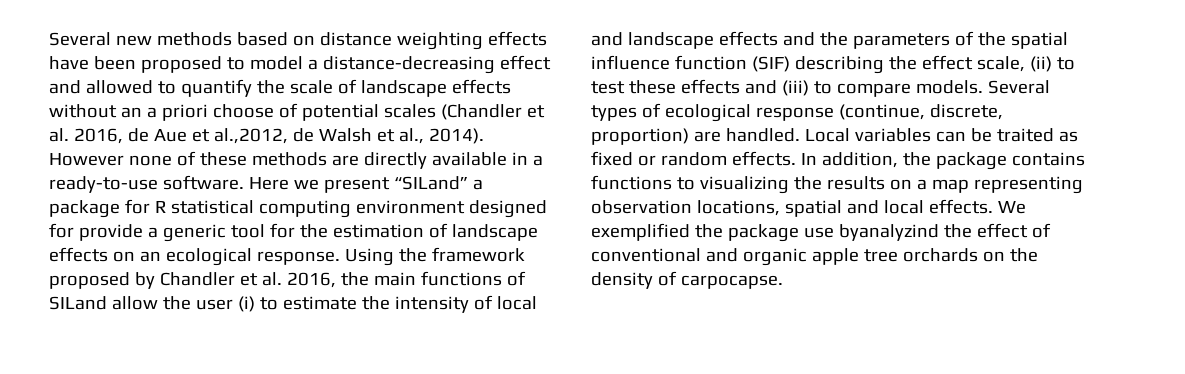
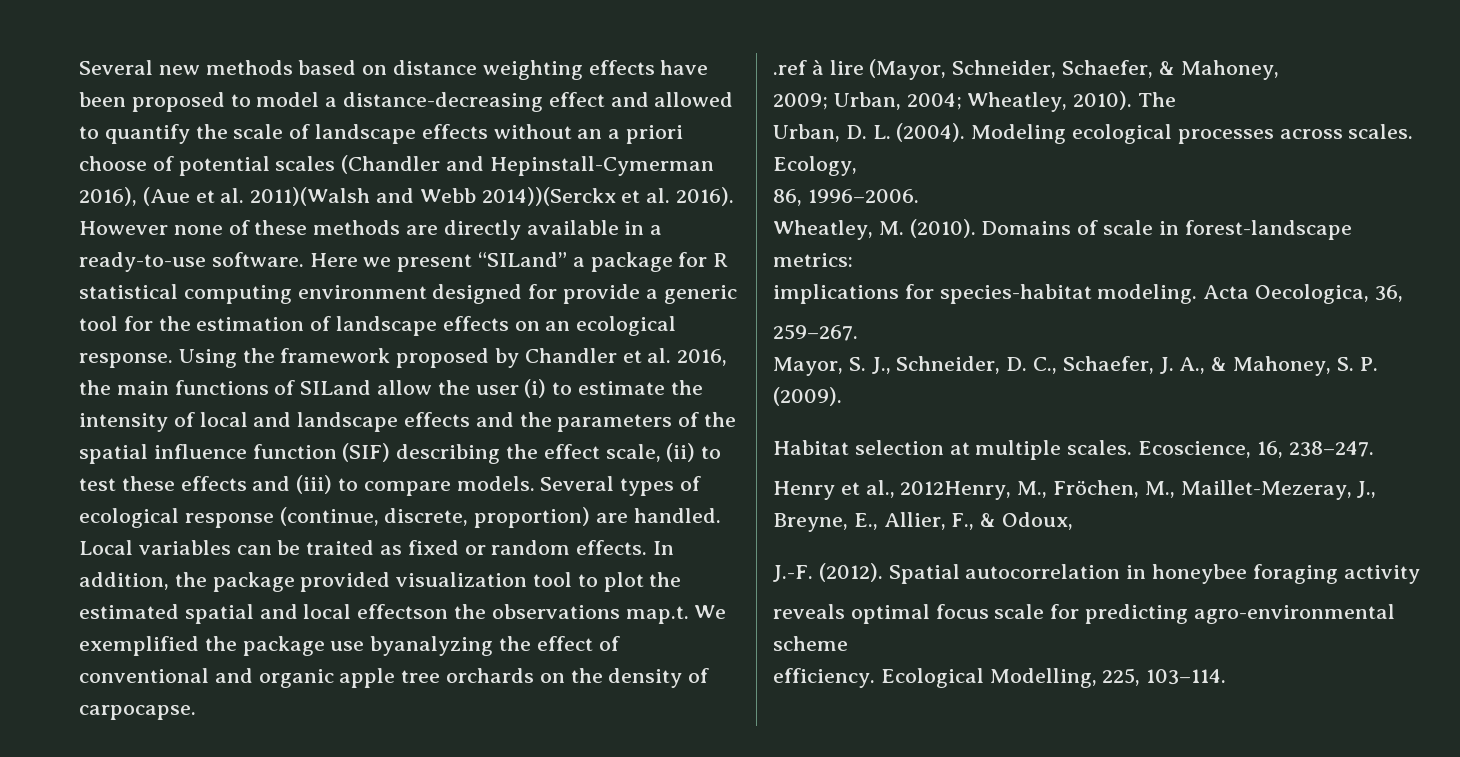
[526,105,545,118] [49,128,484,144] et al. 2016, de Aue et al.,2012, de Walsh et al., 2014). -> [446,156,714,176] [79,187,735,206] and Hepinstall-Cymerman 2016), (Aue et al. 2011)(Walsh and Webb 2014))(Serckx et al. 2016).
[1011,152,1085,166] [591,175,1083,194] [591,199,993,217] contains functions to visualizing the results on a map representing observation locations, spatial and local effects. -> [300,572,682,592] [79,604,689,624] provided visualization tool to plot the estimated spatial and local effectson the observations map.t.
[838,224,939,241] byanalyzind -> [370,636,494,656] byanalyzing
(783, 282) none -> [773,59,1279,80] [773,91,1177,112] [773,123,1414,144] [773,156,857,176] [773,189,919,206] [773,219,1352,240] [773,253,853,267] [773,284,1403,304] [773,324,858,341] [773,356,1378,376] [773,387,842,406] [773,440,1374,460] [773,480,1377,500] [773,512,1074,532] [773,563,1420,584] [773,604,1395,624] [773,636,848,651] [773,668,1227,688] // .ref à lire (Mayor, Schneider, Schaefer, & Mahoney, // 2009; Urban, 2004; Wheatley, 2010). The // Urban, D. L. (2004). Modeling ecological processes across scales. Ecology, // 86, 1996–2006. // Wheatley, M. (2010). Domains of scale in forest-landscape metrics: // implications for species-habitat modeling. Acta Oecologica, 36, // 259–267. // Mayor, S. J., Schneider, D. C., Schaefer, J. A., & Mahoney, S. P. (2009). // Habitat selection at multiple scales. Ecoscience, 16, 238–247. // Henry et al., 2012Henry, M., Fröchen, M., Maillet-Mezeray, J., Breyne, E., Allier, F., & Odoux, // J.-F. (2012). Spatial autocorrelation in honeybee foraging activity // reveals optimal focus scale for predicting agro-environmental scheme // efficiency. Ecological Modelling, 225, 103–114.

